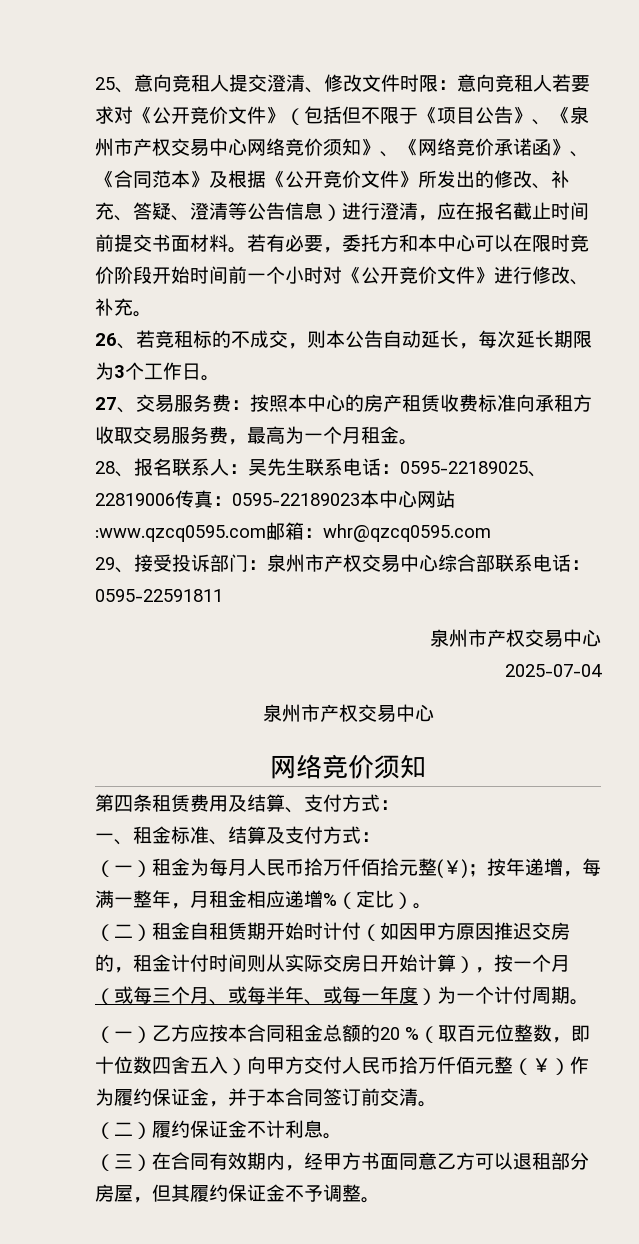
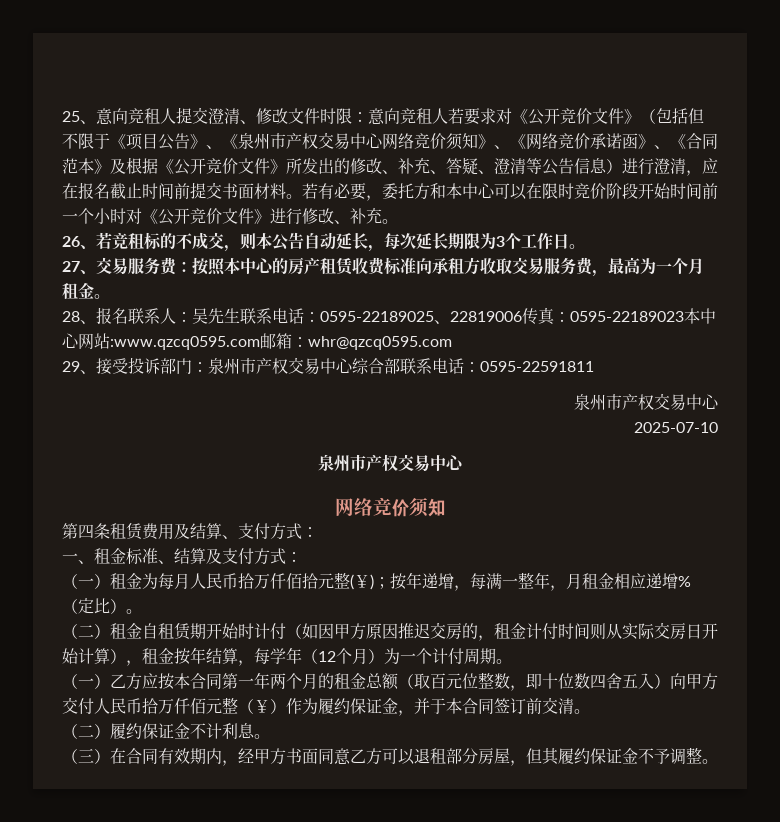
[505,664,602,677] 2025-07-04 -> [634,422,718,433] 2025-07-10
[494,954,570,972] [95,986,418,1005] 按一个月（或每三个月、或每半年、或每一年度 -> [142,647,368,666] 租金按年结算，每学年（12个月
[285,1024,419,1042] 租金总额的20 % -> [222,672,399,690] 第一年两个月的租金总额

